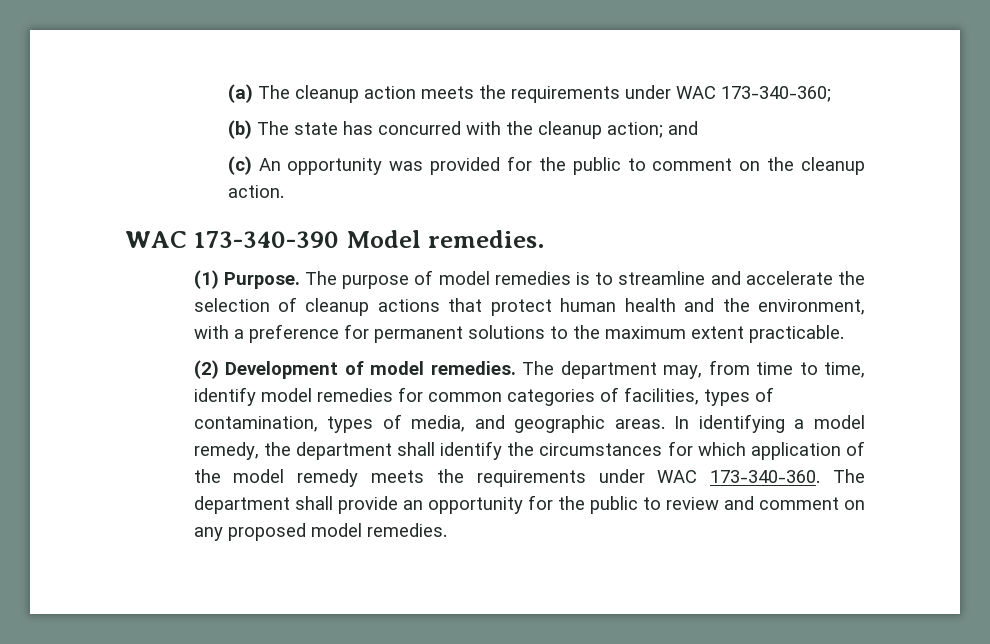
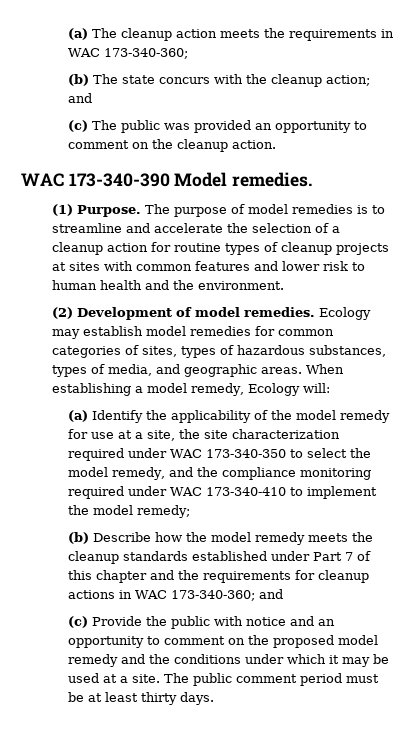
[624,85,671,99] under -> [380,29,394,38] in
[342,121,461,135] has concurred -> [158,77,210,84] concurs
[258,156,621,175] An opportunity was provided for the public -> [91,120,351,133] The public was provided an opportunity
[305,298,865,316] [193,324,844,343] cleanup actions that protect human health and the environment, with a preference for permanent solutions to the maximum extent practicable. -> [332,226,341,233] [52,242,390,255] [52,261,366,271] [52,280,285,290] a cleanup action for routine types of cleanup projects at sites with common features and lower risk to human health and the environment.
[522,360,866,379] [193,387,256,406] The department may, from time to time, identify -> [319,307,372,320] [52,326,144,339] Ecology may establish
[623,387,774,406] [193,416,318,432] facilities, types of contamination, -> [142,345,387,358] sites, types of hazardous substances,
[674,414,785,433] In identifying -> [306,364,345,374] [52,383,132,396] When establishing
[263,441,865,460] the department shall identify the circumstances for which application of -> [248,383,331,396] [67,410,390,423] [67,429,340,441] [67,448,371,461] [67,467,371,480] [67,486,377,499] [67,505,190,518] [67,532,182,544] Ecology will: // (a) Identify the applicability of the model remedy for use at a site, the site characterization required under WAC 173-340-350 to select the model remedy, and the compliance monitoring required under WAC 173-340-410 to implement the model remedy; // (b) Describe how
[476,469,865,487] [193,495,866,514] [193,527,223,541] requirements under WAC 173-340-360. The department shall provide an opportunity for the public to review and comment on any -> [67,551,371,564] [67,570,369,583] [67,589,283,601] [67,616,335,629] [67,635,269,648] cleanup standards established under Part 7 of this chapter and the requirements for cleanup actions in WAC 173-340-360; and // (c) Provide the public with notice and an opportunity to comment on the
[366,523,447,537] remedies. -> [67,654,389,667] [67,673,379,686] [67,692,214,705] remedy and the conditions under which it may be used at a site. The public comment period must be at least thirty days.

